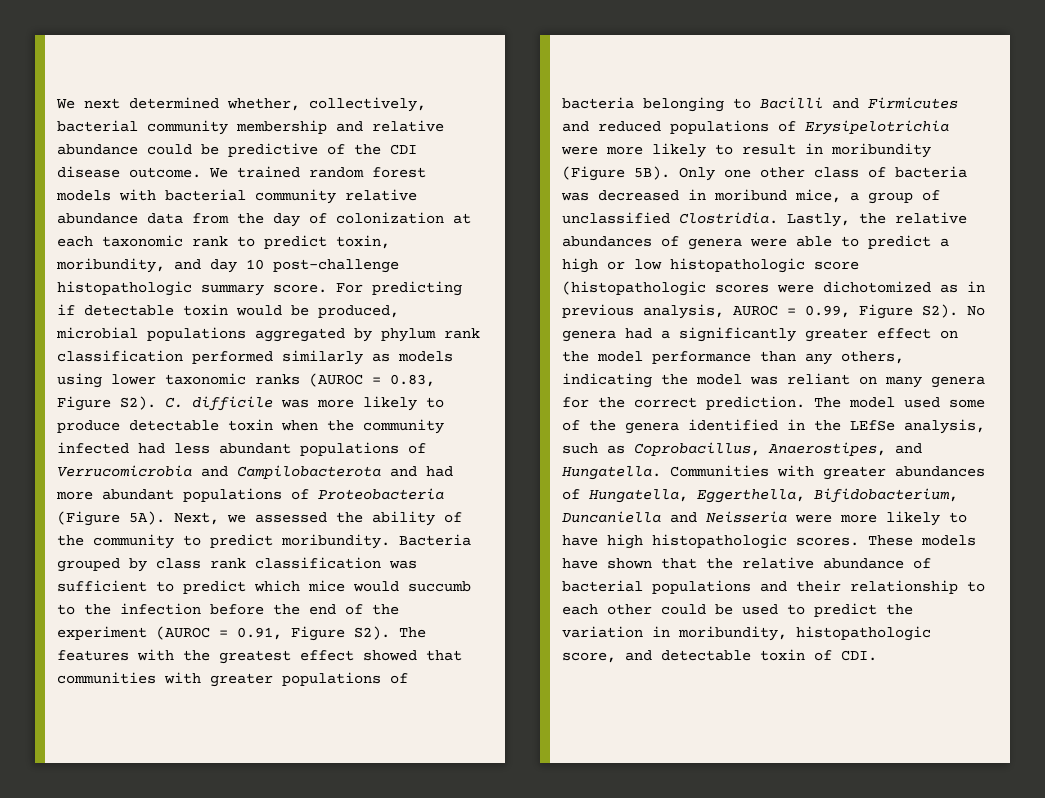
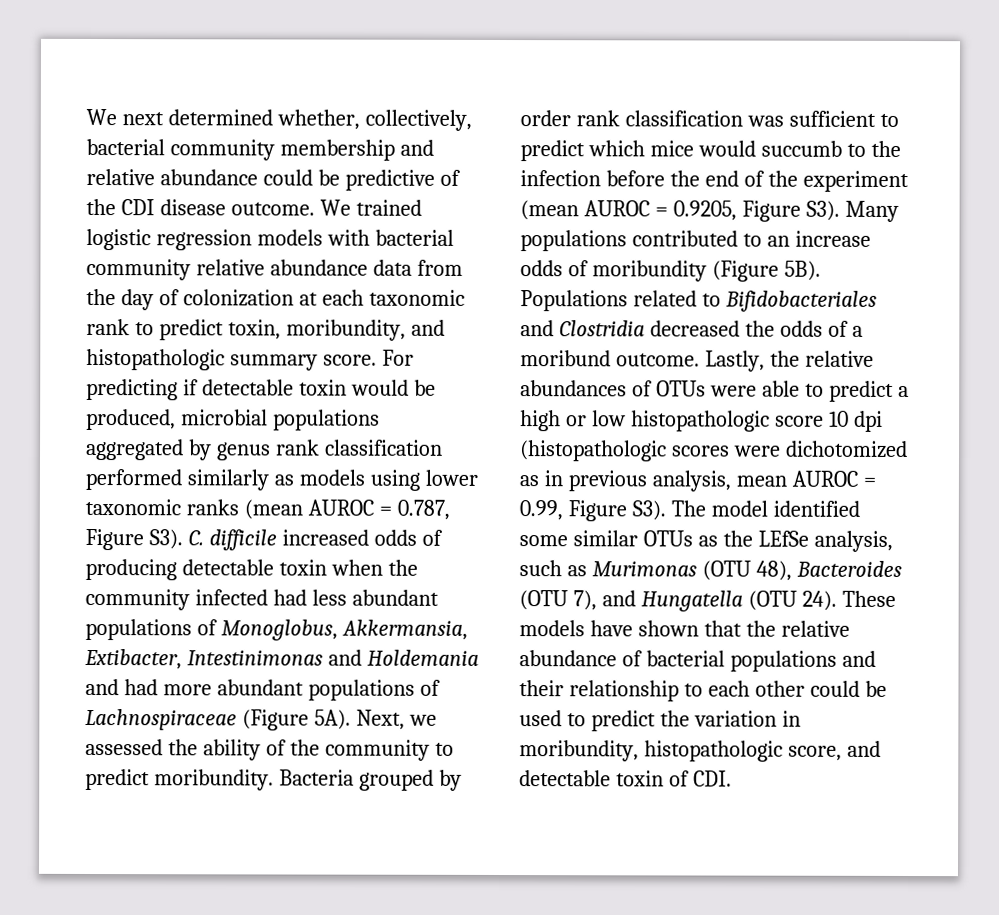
[309,167,426,178] random forest -> [86,228,252,251] logistic regression
[210,259,399,273] day 10 post-challenge -> (445, 327) none
[381,328,436,342] phylum -> [215,442,271,461] genus
[309,373,435,387] [57,396,444,411] [57,420,120,433] (AUROC = 0.83, Figure S2). C. difficile was more likely to produce -> [243,499,450,520] [85,528,443,551] [85,558,177,581] (mean AUROC = 0.787, Figure S3). C. difficile increased odds of producing
[57,465,381,479] Verrucomicrobia and Campilobacterota -> [220,619,468,641] [84,648,479,670] Monoglobus, Akkermansia, Extibacter, Intestinimonas and Holdemania
[318,488,444,500] Proteobacteria -> [85,708,237,731] Lachnospiraceae
[156,558,201,569] class -> [520,110,571,127] order
[156,626,426,641] [57,649,462,664] [57,672,408,687] [562,97,958,112] [562,120,949,135] [561,143,931,158] [562,166,967,181] [561,189,940,204] [562,212,778,224] (AUROC = 0.91, Figure S2). The features with the greatest effect showed that communities with greater populations of bacteria belonging to Bacilli and Firmicutes and reduced populations of Erysipelotrichia were more likely to result in moribundity (Figure 5B). Only one other class of bacteria was decreased in moribund mice, a group of unclassified Clostridia. -> [520,200,899,222] [520,230,871,252] [520,260,821,282] [520,290,877,312] [520,320,863,337] [520,350,700,367] (mean AUROC = 0.9205, Figure S3). Many populations contributed to an increase odds of moribundity (Figure 5B). Populations related to Bifidobacteriales and Clostridia decreased the odds of a moribund outcome.
[688,238,742,250] genera -> [655,380,706,397] OTUs
(859, 265) none -> [828,410,883,432] 10 dpi
(724, 311) none -> [735,475,787,487] mean
[922,304,985,318] [562,327,958,342] [562,351,904,365] [562,373,985,388] [562,396,985,410] [562,419,805,434] S2). No genera had a significantly greater effect on the model performance than any others, indicating the model was reliant on many genera for the correct prediction. The model used some of the genera identified in -> [631,500,860,521] [519,530,718,547] S3). The model identified some similar OTUs as
[634,442,922,456] [562,465,985,480] [562,488,958,503] [562,511,967,526] [562,534,859,549] Coprobacillus, Anaerostipes, and Hungatella. Communities with greater abundances of Hungatella, Eggerthella, Bifidobacterium, Duncaniella and Neisseria were more likely to have high histopathologic scores. -> [591,560,902,581] [519,590,837,612] Murimonas (OTU 48), Bacteroides (OTU 7), and Hungatella (OTU 24).

